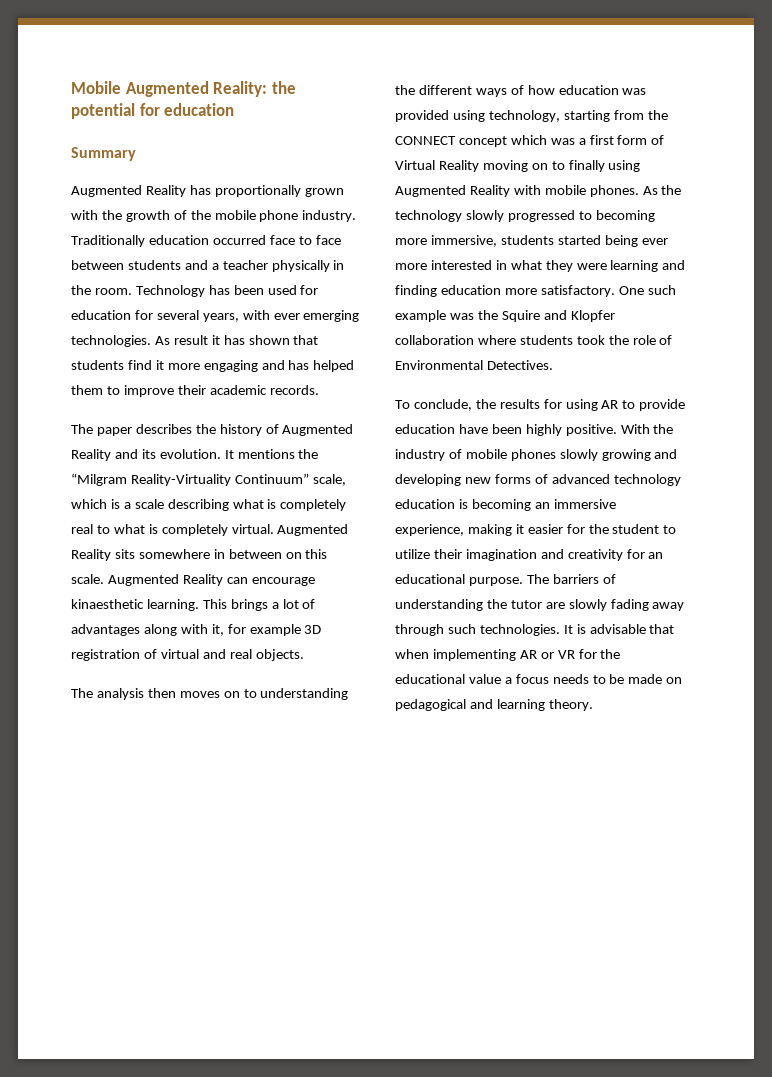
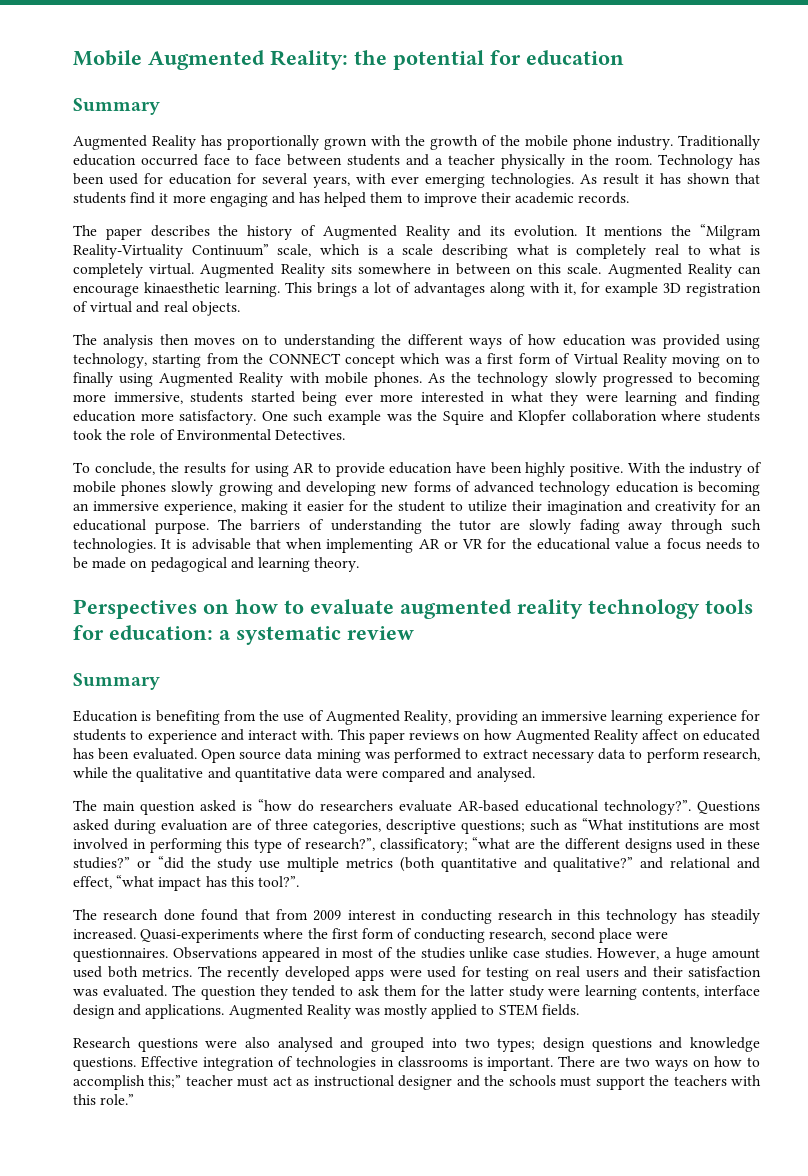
(593, 705) none -> [73,599,753,619] [73,625,414,645] [73,673,160,690] [73,710,761,725] [73,729,760,744] [73,748,760,763] [73,767,535,782] [73,799,760,815] [73,818,760,834] [73,837,760,853] [73,856,760,872] [73,875,299,891] [73,909,760,924] [73,928,669,943] [73,947,761,962] [73,966,761,981] [73,985,760,1000] [73,1004,579,1019] [73,1037,761,1052] [73,1056,760,1071] [73,1075,761,1090] [73,1094,135,1105] // Perspectives on how to evaluate augmented reality technology tools for education: a systematic review // Summary // Education is benefiting from the use of Augmented Reality, providing an immersive learning experience for students to experience and interact with. This paper reviews on how Augmented Reality affect on educated has been evaluated. Open source data mining was performed to extract necessary data to perform research, while the qualitative and quantitative data were compared and analysed. // The main question asked is “how do researchers evaluate AR-based educational technology?”. Questions asked during evaluation are of three categories, descriptive questions; such as “What institutions are most involved in performing this type of research?”, classificatory; “what are the different designs used in these studies?” or “did the study use multiple metrics (both quantitative and qualitative?” and relational and effect, “what impact has this tool?”. // The research done found that from 2009 interest in conducting research in this technology has steadily increased. Quasi-experiments where the first form of conducting research, second place were questionnaires. Observations appeared in most of the studies unlike case studies. However, a huge amount used both metrics. The recently developed apps were used for testing on real users and their satisfaction was evaluated. The question they tended to ask them for the latter study were learning contents, interface design and applications. Augmented Reality was mostly applied to STEM fields. // Research questions were also analysed and grouped into two types; design questions and knowledge questions. Effective integration of technologies in classrooms is important. There are two ways on how to accomplish this;” teacher must act as instructional designer and the schools must support the teachers with this role.”

